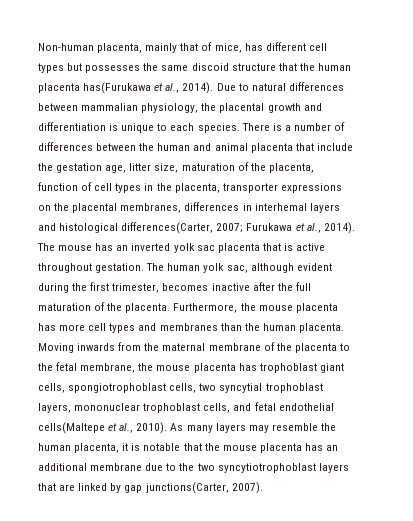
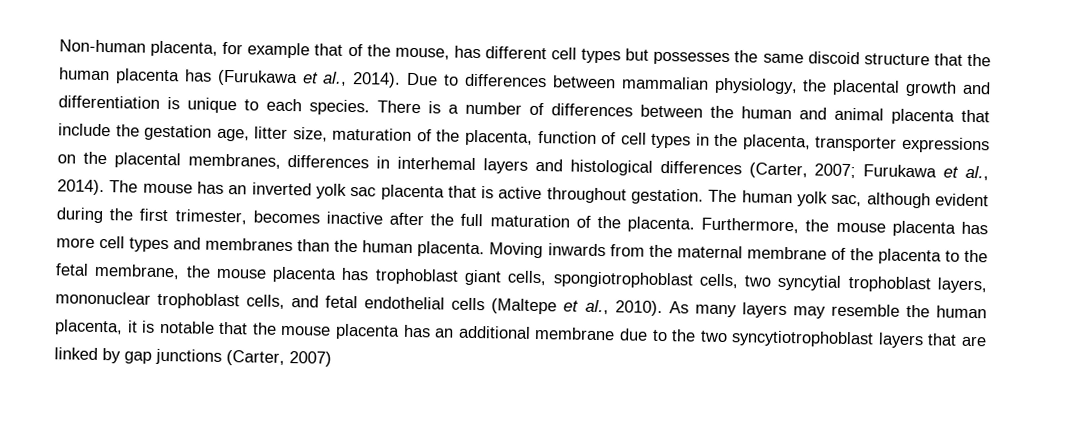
[145,42,242,53] mainly that of mice, -> [222,41,450,60] for example that of the mouse,
[83,82,152,94] has(Furukawa -> [184,69,298,87] has (Furukawa
[251,83,286,91] natural -> (459, 80) none
[121,222,214,234] differences(Carter, -> [659,160,808,179] differences (Carter,
[38,422,105,434] cells(Maltepe -> [451,297,558,315] cells (Maltepe
[145,482,263,494] junctions(Carter, 2007). -> [155,348,332,367] junctions (Carter, 2007)

